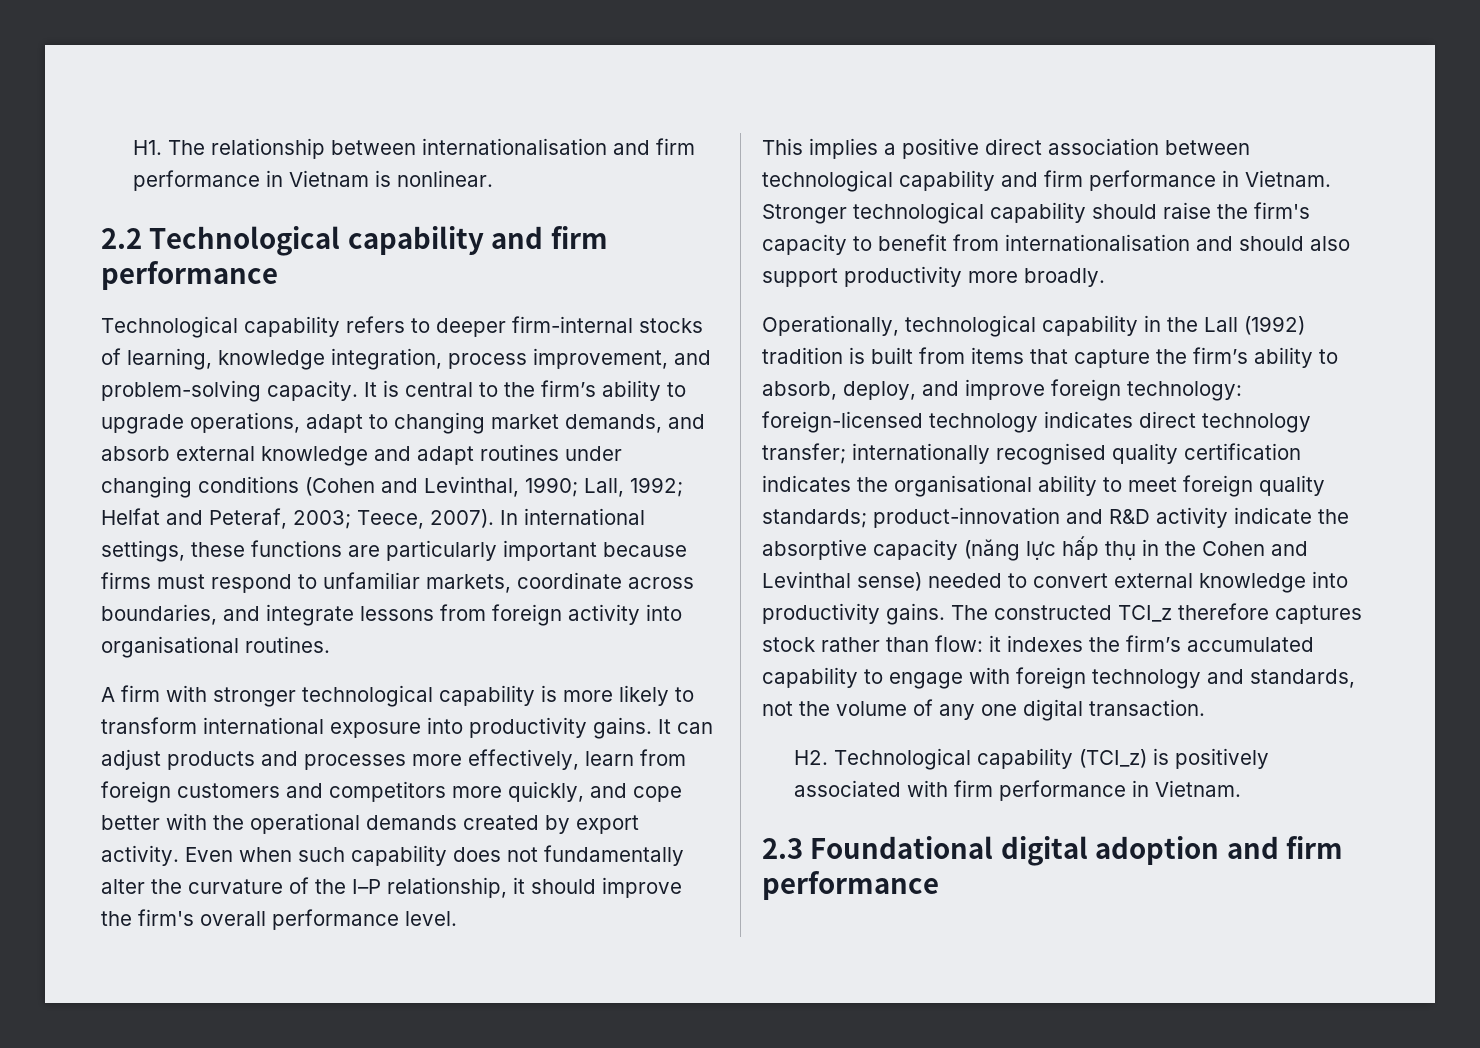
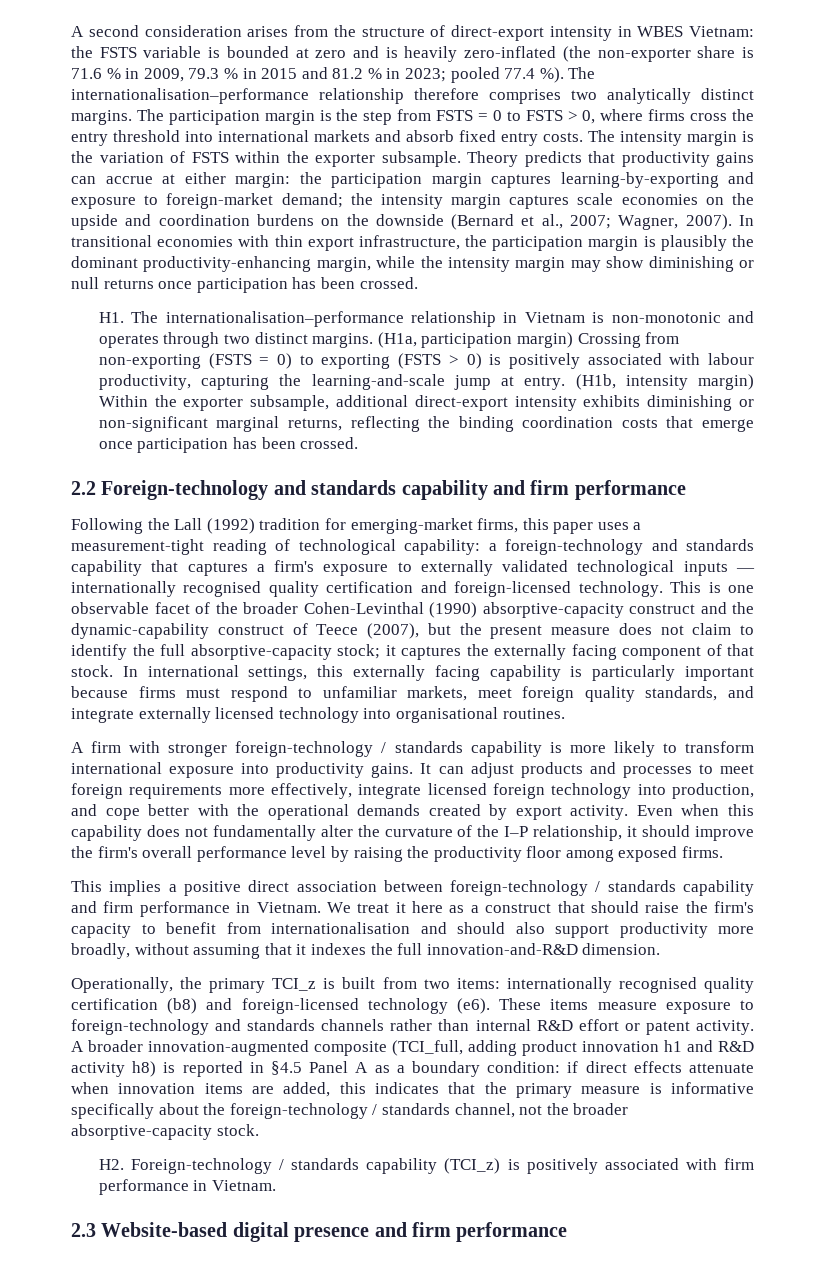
[133,138,696,159] [133,170,494,191] [101,226,608,256] [101,261,278,290] [101,316,703,338] [101,348,711,370] [101,380,686,402] [101,412,705,434] [101,444,622,466] [101,476,683,498] [101,508,645,529] [101,540,380,562] H1. The relationship between internationalisation and firm performance in Vietnam is nonlinear. // 2.2 Technological capability and firm performance // Technological capability refers to deeper firm-internal stocks of learning, knowledge integration, process improvement, and problem-solving capacity. It is central to the firm’s ability to upgrade operations, adapt to changing market demands, and absorb external knowledge and adapt routines under changing conditions (Cohen and Levinthal, 1990; Lall, 1992; Helfat and Peteraf, 2003; Teece, 2007). In international settings, these functions are -> [71,25,754,41] [71,46,754,62] [71,67,596,83] [71,88,754,104] [71,109,755,125] [71,130,754,146] [71,151,754,167] [71,172,754,188] [71,193,754,209] [71,214,754,230] [71,235,754,251] [71,256,754,272] [71,277,418,293] [98,311,755,327] [98,332,680,348] [98,353,754,369] [98,374,754,390] [98,395,754,411] [98,416,754,432] [98,437,359,453] [71,480,686,500] [71,518,642,534] [71,539,754,555] [71,560,755,576] [71,581,755,597] [71,602,754,618] [71,623,754,639] [71,644,754,660] [71,665,583,681] A second consideration arises from the structure of direct-export intensity in WBES Vietnam: the FSTS variable is bounded at zero and is heavily zero-inflated (the non-exporter share is 71.6 % in 2009, 79.3 % in 2015 and 81.2 % in 2023; pooled 77.4 %). The internationalisation–performance relationship therefore comprises two analytically distinct margins. The participation margin is the step from FSTS = 0 to FSTS > 0, where firms cross the entry threshold into international markets and absorb fixed entry costs. The intensity margin is the variation of FSTS within the exporter subsample. Theory predicts that productivity gains can accrue at either margin: the participation margin captures learning-by-exporting and exposure to foreign-market demand; the intensity margin captures scale economies on the upside and coordination burdens on the downside (Bernard et al., 2007; Wagner, 2007). In transitional economies with thin export infrastructure, the participation margin is plausibly the dominant productivity-enhancing margin, while the intensity margin may show diminishing or null returns once participation has been crossed. // H1. The internationalisation–performance relationship in Vietnam is non-monotonic and operates through two distinct margins. (H1a, participation margin) Crossing from non-exporting (FSTS = 0) to exporting (FSTS > 0) is positively associated with labour productivity, capturing the learning-and-scale jump at entry. (H1b, intensity margin) Within the exporter subsample, additional direct-export intensity exhibits diminishing or non-significant marginal returns, reflecting the binding coordination costs that emerge once participation has been crossed. // 2.2 Foreign-technology and standards capability and firm performance // Following the Lall (1992) tradition for emerging-market firms, this paper uses a measurement-tight reading of technological capability: a foreign-technology and standards capability that captures a firm's exposure to externally validated technological inputs — internationally recognised quality certification and foreign-licensed technology. This is one observable facet of the broader Cohen-Levinthal (1990) absorptive-capacity construct and the dynamic-capability construct of Teece (2007), but the present measure does not claim to identify the full absorptive-capacity stock; it captures the externally facing component of that stock. In international settings, this externally facing capability is
[517,572,694,589] [101,604,640,626] coordinate across boundaries, and integrate lessons from foreign activity -> [477,686,754,702] [71,707,359,723] meet foreign quality standards, and integrate externally licensed technology
[302,685,433,707] technological -> [235,741,463,757] foreign-technology / standards
[412,749,686,770] [101,781,584,803] more effectively, learn from foreign customers and competitors more quickly, -> [698,764,754,774] [71,783,754,799] to meet foreign requirements more effectively, integrate licensed foreign technology into production,
[298,847,345,862] such -> [728,804,755,816] this
[405,911,457,926] level. -> [291,846,724,862] level by raising the productivity floor among exposed firms.
[762,170,893,192] technological -> [450,880,676,896] foreign-technology / standards
[762,202,1086,224] Stronger technological capability -> [326,901,585,913] We treat it here as a construct that
[1024,268,1105,287] [762,315,1305,337] [762,347,1338,368] [762,379,1242,401] [762,411,1311,433] [762,443,1301,465] [762,475,1325,497] [762,507,1349,528] [762,536,1308,561] [762,571,1348,593] [762,603,1362,625] [762,635,1314,652] [762,667,1355,689] [762,699,1205,721] [794,748,972,770] broadly. // Operationally, technological capability in the Lall (1992) tradition is built from items that capture the firm’s ability to absorb, deploy, and improve foreign technology: foreign-licensed technology indicates direct technology transfer; internationally recognised quality certification indicates the organisational ability to meet foreign quality standards; product-innovation and R&D activity indicate the absorptive capacity (năng lực hấp thụ in the Cohen and Levinthal sense) needed to convert external knowledge into productivity gains. The constructed TCI_z therefore captures stock rather than flow: it indexes the firm’s accumulated capability to engage with foreign technology and standards, not the volume of any one digital transaction. // H2. Technological -> [71,943,661,959] [71,977,754,993] [71,998,755,1014] [71,1019,754,1035] [71,1040,754,1056] [71,1061,754,1077] [71,1082,754,1098] [71,1103,629,1119] [71,1124,259,1140] [98,1158,360,1174] broadly, without assuming that it indexes the full innovation-and-R&D dimension. // Operationally, the primary TCI_z is built from two items: internationally recognised quality certification (b8) and foreign-licensed technology (e6). These items measure exposure to foreign-technology and standards channels rather than internal R&D effort or patent activity. A broader innovation-augmented composite (TCI_full, adding product innovation h1 and R&D activity h8) is reported in §4.5 Panel A as a boundary condition: if direct effects attenuate when innovation items are added, this indicates that the primary measure is informative specifically about the foreign-technology / standards channel, not the broader absorptive-capacity stock. // H2. Foreign-technology / standards
[810,836,1220,866] Foundational digital adoption -> [101,1222,370,1242] Website-based digital presence

